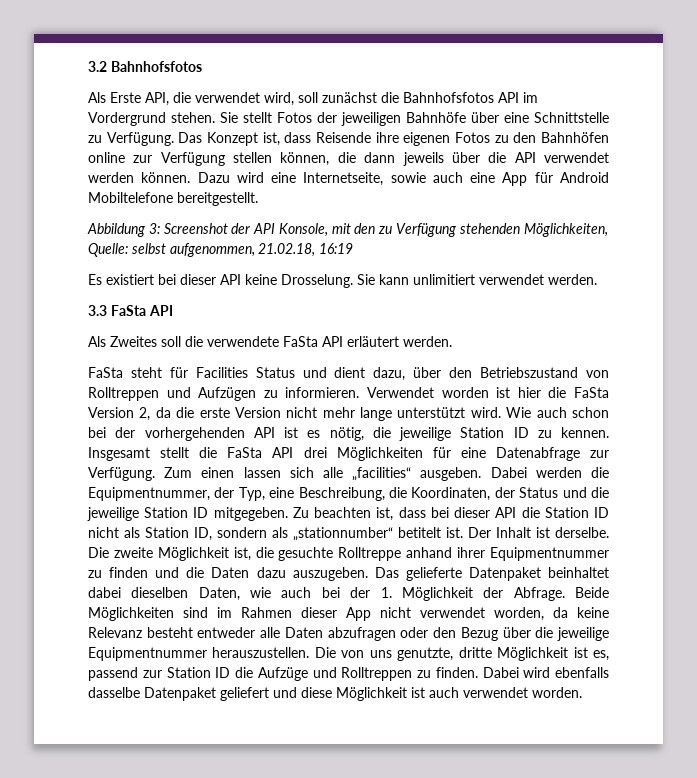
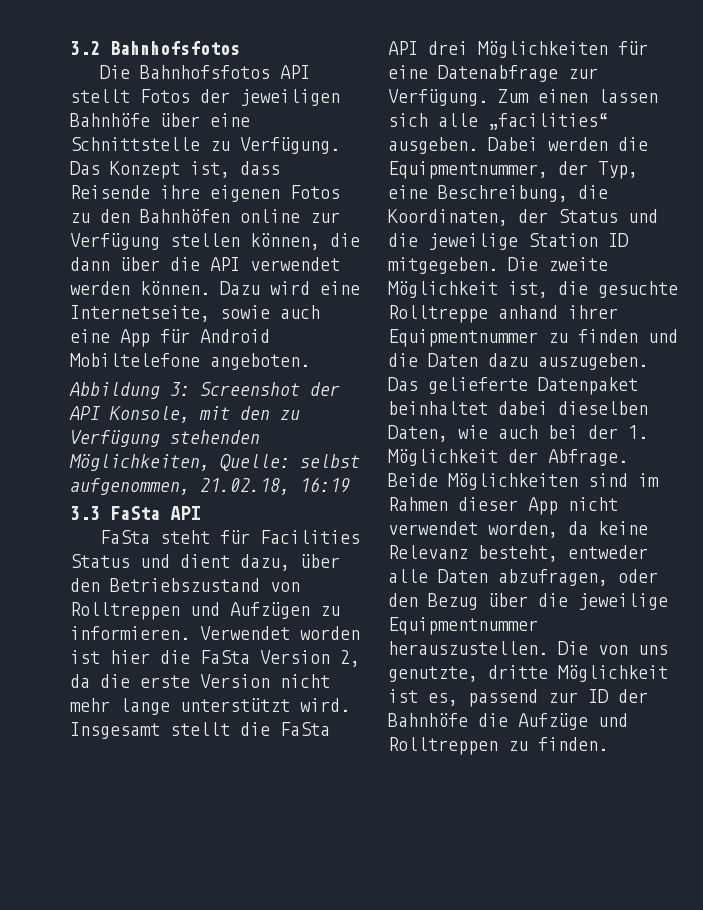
[88,92,538,106] [88,112,238,126] Als Erste API, die verwendet wird, soll zunächst die Bahnhofsfotos API im Vordergrund stehen. Sie -> [100,65,311,79] Die Bahnhofsfotos API
[402,152,444,166] jeweils -> (110, 264) none
[177,192,258,206] bereitgestellt. -> [210,353,310,370] angeboten.
[88,274,597,288] [88,305,173,316] [88,336,452,347] Es existiert bei dieser API keine Drosselung. Sie kann unlimitiert verwendet werden. // 3.3 FaSta API // Als Zweites soll die verwendete FaSta API erläutert werden. -> [70,506,200,520] 3.3 FaSta API
[506,407,609,418] [88,427,609,441] Wie auch schon bei der vorhergehenden API ist es nötig, die jeweilige Station ID zu kennen. -> (350, 705) none
[292,507,609,521] [88,527,609,541] Zu beachten ist, dass bei dieser API die Station ID nicht als Station ID, sondern als „stationnumber“ betitelt ist. Der Inhalt ist derselbe. -> (498, 265) none
[146,627,193,638] besteht -> [478,545,558,562] besteht,
[327,627,396,641] abzufragen -> [498,569,608,586] abzufragen,
[166,667,231,678] Station ID -> [588,689,648,703] [388,713,468,727] ID der Bahnhöfe
[482,667,609,678] [88,687,582,701] Dabei wird ebenfalls dasselbe Datenpaket geliefert und diese Möglichkeit ist auch verwendet worden. -> (608, 744) none

